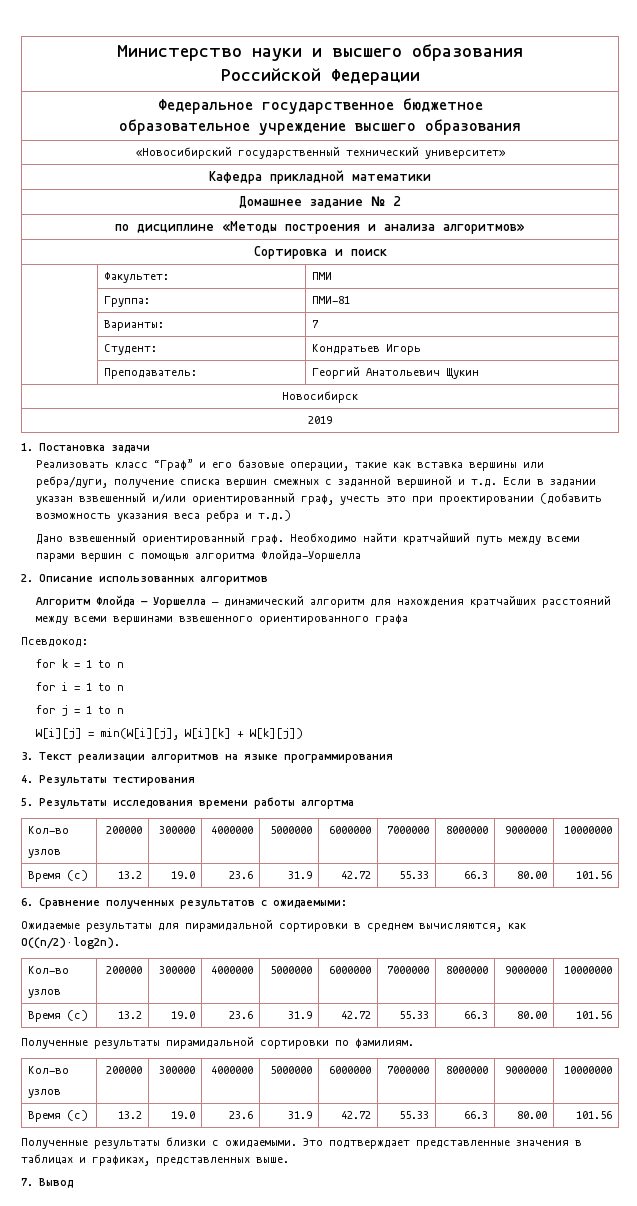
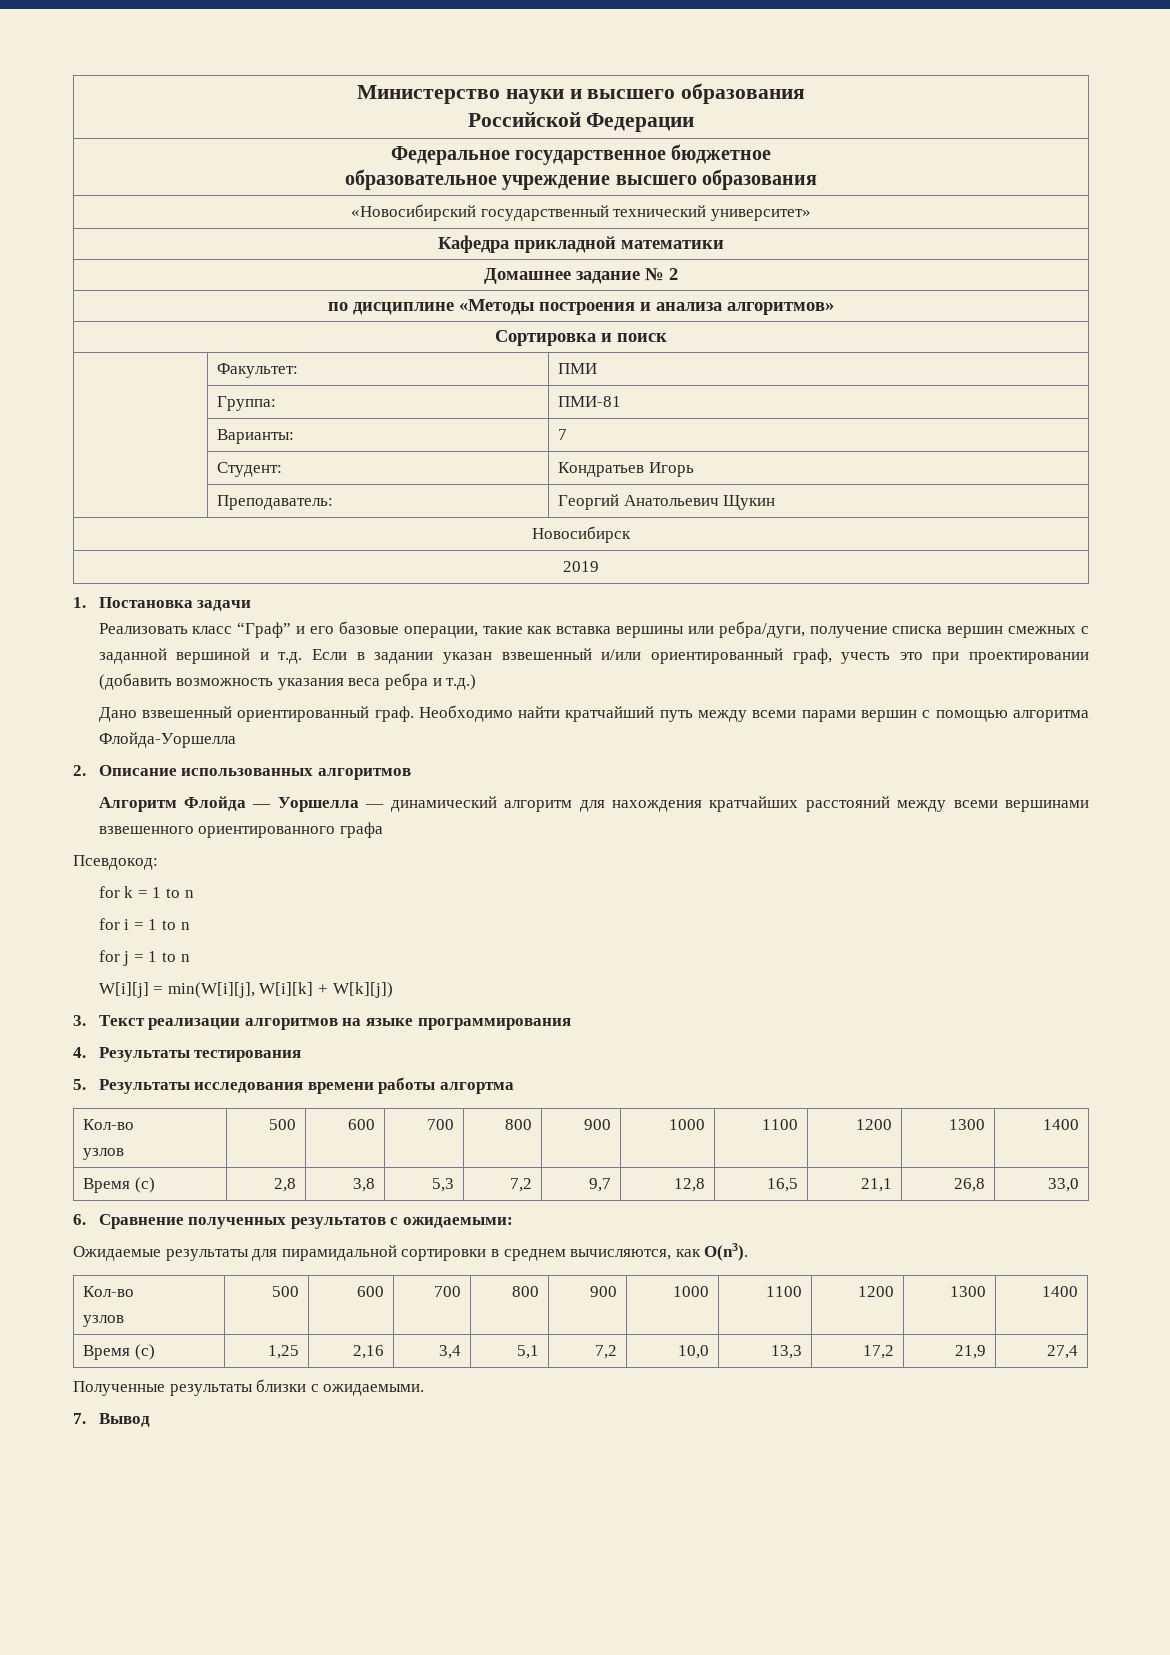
[106,826,143,834] [159,826,196,834] [211,826,254,834] [270,826,313,834] [329,826,372,834] [387,826,430,834] [446,826,489,834] [505,826,548,834] [564,826,613,834] [27,870,88,882] [118,871,143,879] [171,871,196,879] [229,871,254,879] [288,871,313,879] [341,871,372,879] [399,871,430,879] [464,871,489,879] [517,871,548,879] [576,871,613,879] 200000 | 300000 | 4000000 | 5000000 | 6000000 | 7000000 | 8000000 | 9000000 | 10000000 // Время (с) | 13.2 | 19.0 | 23.6 | 31.9 | 42.72 | 55.33 | 66.3 | 80.00 | 101.56 -> [268,1119,296,1130] [347,1119,375,1130] [426,1119,454,1130] [504,1119,532,1130] [583,1119,611,1130] [668,1119,705,1130] [761,1119,798,1130] [855,1119,892,1130] [948,1119,985,1130] [1042,1119,1079,1130] [83,1177,155,1193] [273,1178,296,1192] [352,1178,375,1192] [431,1178,454,1192] [509,1178,532,1192] [588,1178,611,1192] [673,1178,705,1192] [766,1178,798,1192] [860,1178,892,1192] [953,1178,985,1192] [1047,1178,1079,1192] 500 | 600 | 700 | 800 | 900 | 1000 | 1100 | 1200 | 1300 | 1400 // Время (с) | 2,8 | 3,8 | 5,3 | 7,2 | 9,7 | 12,8 | 16,5 | 21,1 | 26,8 | 33,0
[21,937,120,949] [27,966,69,975] [27,989,61,998] [106,966,143,974] [159,966,196,974] [211,966,254,974] [270,966,313,974] [329,966,372,974] [387,966,430,974] [446,966,489,974] [505,966,548,974] [564,966,613,974] [27,1010,88,1022] [118,1011,143,1019] [171,1011,196,1019] [229,1011,254,1019] [288,1011,313,1019] [341,1011,372,1019] [399,1011,430,1019] [464,1011,489,1019] [517,1011,548,1019] [576,1011,613,1019] [21,1036,414,1049] [27,1066,69,1075] [27,1089,61,1098] [106,1066,143,1074] [159,1066,196,1074] [211,1066,254,1074] [270,1066,313,1074] [329,1066,372,1074] [387,1066,430,1074] [446,1066,489,1074] [505,1066,548,1074] [564,1066,613,1074] [27,1110,88,1122] [118,1111,143,1119] [171,1111,196,1119] [229,1111,254,1119] [288,1111,313,1119] [341,1111,372,1119] [399,1111,430,1119] [464,1111,489,1119] [517,1111,548,1119] [576,1111,613,1119] O((n/2)·log2n). // Кол-во // узлов | 200000 | 300000 | 4000000 | 5000000 | 6000000 | 7000000 | 8000000 | 9000000 | 10000000 // Время (с) | 13.2 | 19.0 | 23.6 | 31.9 | 42.72 | 55.33 | 66.3 | 80.00 | 101.56 // Полученные результаты пирамидальной сортировки по фамилиям. // Кол-во // узлов | 200000 | 300000 | 4000000 | 5000000 | 6000000 | 7000000 | 8000000 | 9000000 | 10000000 // Время (с) | 13.2 | 19.0 | 23.6 | 31.9 | 42.72 | 55.33 | 66.3 | 80.00 | 101.56 -> [704,1243,749,1261] [83,1286,135,1297] [83,1315,125,1327] [271,1286,299,1297] [356,1286,384,1297] [433,1286,461,1297] [511,1286,539,1297] [589,1286,617,1297] [672,1286,709,1297] [765,1286,802,1297] [857,1286,894,1297] [949,1286,986,1297] [1041,1286,1078,1297] [83,1344,155,1360] [267,1345,299,1359] [352,1345,384,1359] [438,1345,461,1359] [516,1345,539,1359] [594,1345,617,1359] [677,1345,709,1359] [770,1345,802,1359] [862,1345,894,1359] [954,1345,986,1359] [1046,1345,1078,1359] O(n3). // Кол-во // узлов | 500 | 600 | 700 | 800 | 900 | 1000 | 1100 | 1200 | 1300 | 1400 // Время (с) | 1,25 | 2,16 | 3,4 | 5,1 | 7,2 | 10,0 | 13,3 | 17,2 | 21,9 | 27,4
[303,1138,582,1149] [21,1154,289,1166] Это подтверждает представленные значения в таблицах и графиках, представленных выше. -> (425, 1390) none

